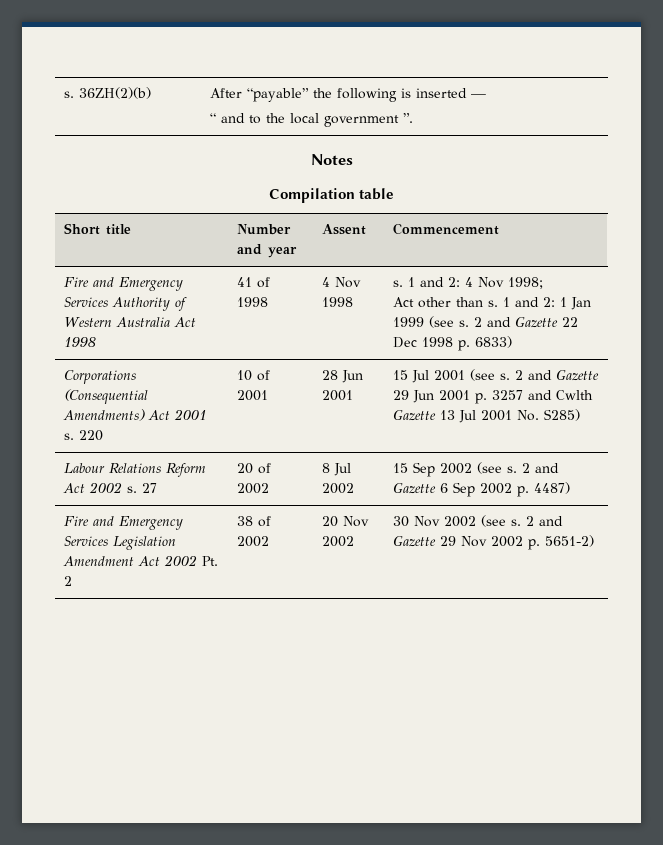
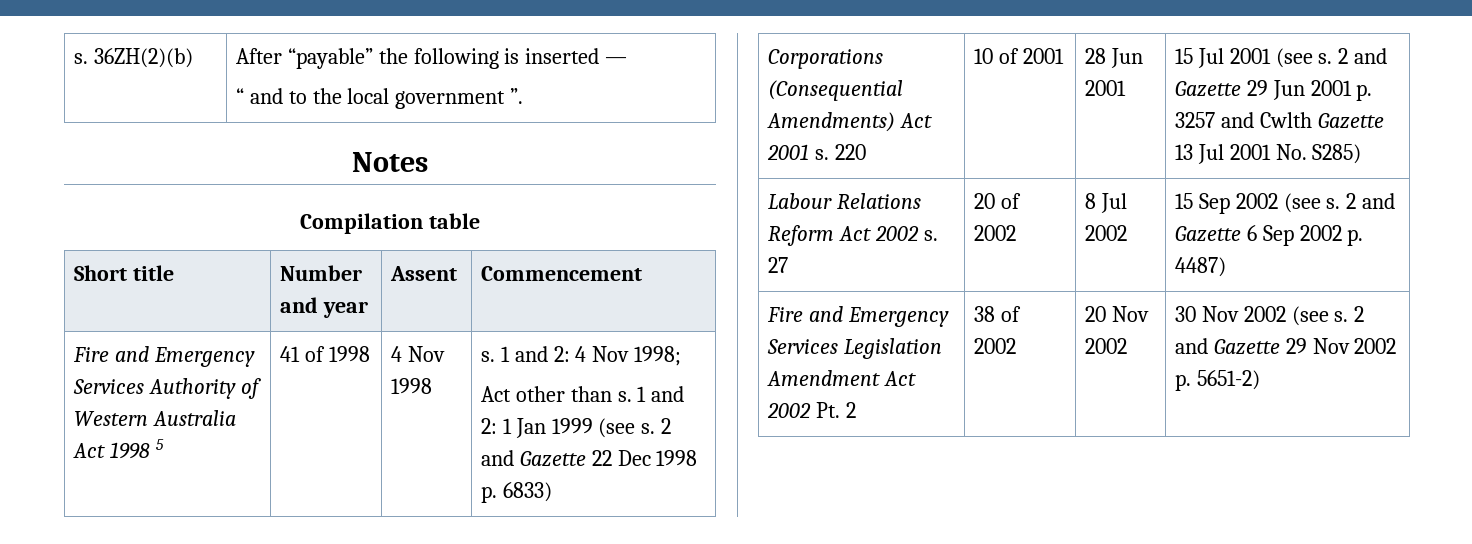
(97, 342) none -> [155,439,164,450] 5

